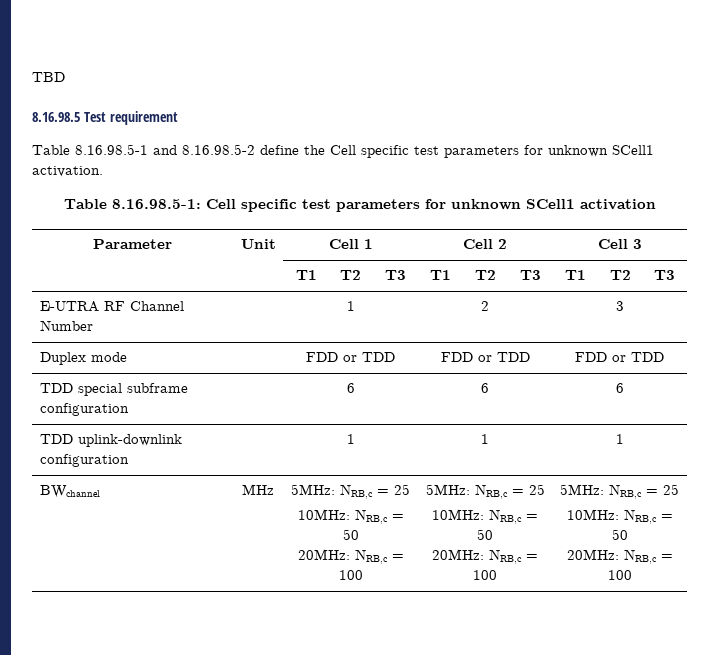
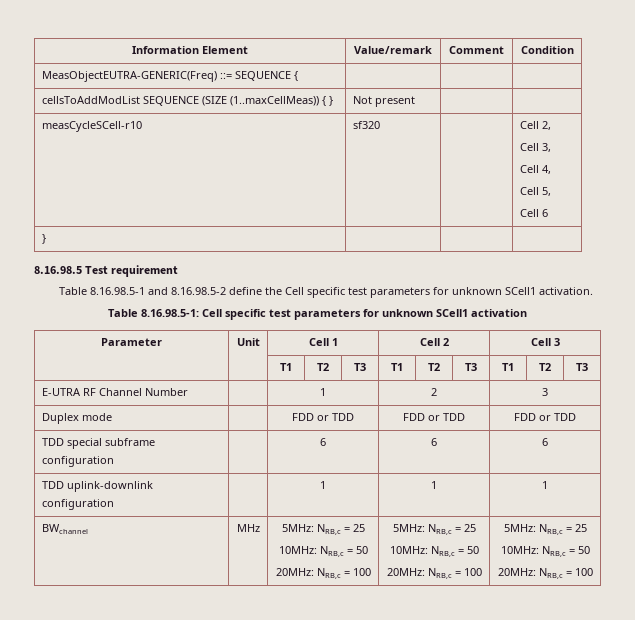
[32,72,65,82] TBD -> [132,46,248,54] [354,46,432,54] [449,46,504,54] [520,46,574,54] [41,71,298,82] [41,96,333,106] [352,96,415,107] [41,121,142,132] [352,121,380,129] [519,121,551,130] [519,143,551,152] [519,165,551,174] [519,187,551,196] [519,209,548,217] [41,234,46,244] Information Element | Value/remark | Comment | Condition // MeasObjectEUTRA-GENERIC(Freq) ::= SEQUENCE { | | | // cellsToAddModList SEQUENCE (SIZE (1..maxCellMeas)) { } | Not present | | // measCycleSCell-r10 | sf320 | | Cell 2, // Cell 3, // Cell 4, // Cell 5, // Cell 6 // } | | |

